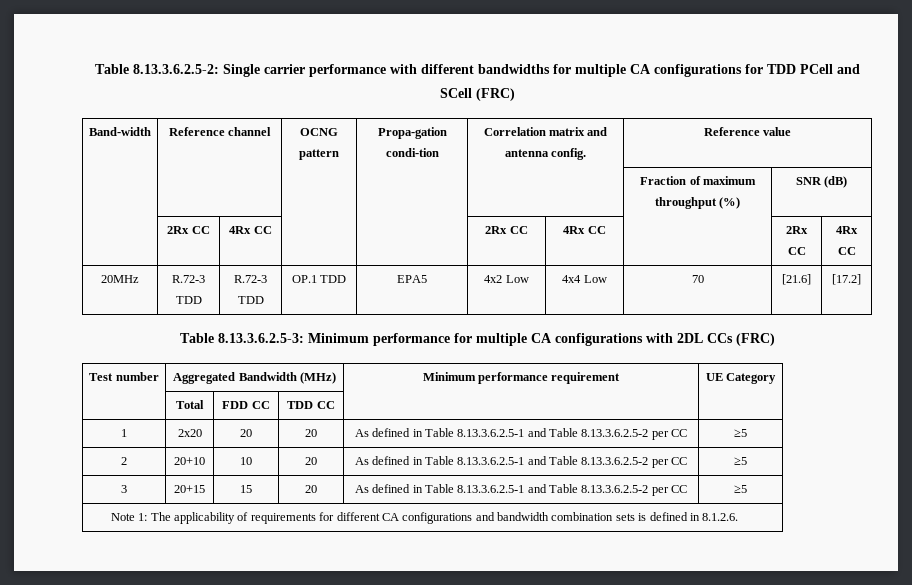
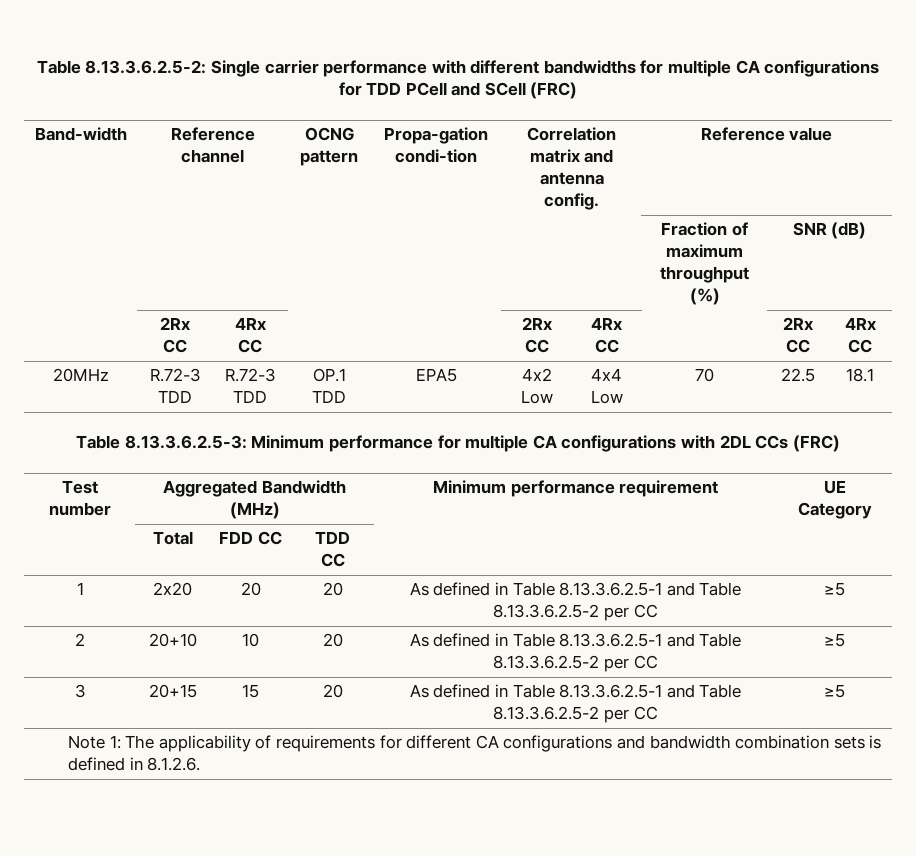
[782,274,811,285] [832,274,861,285] [21.6] | [17.2] -> [780,368,815,382] [845,368,874,382] 22.5 | 18.1

